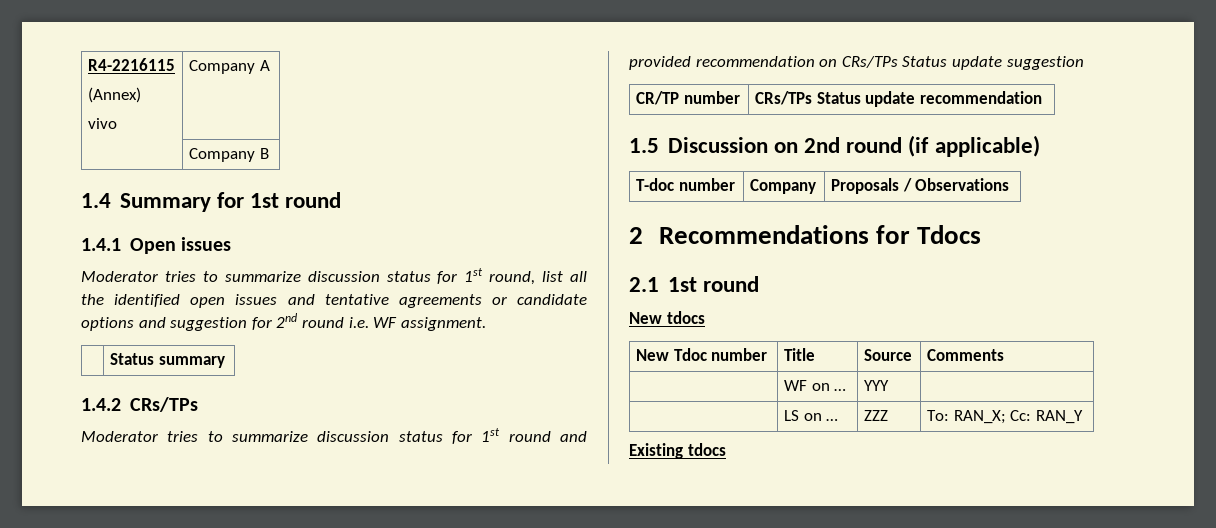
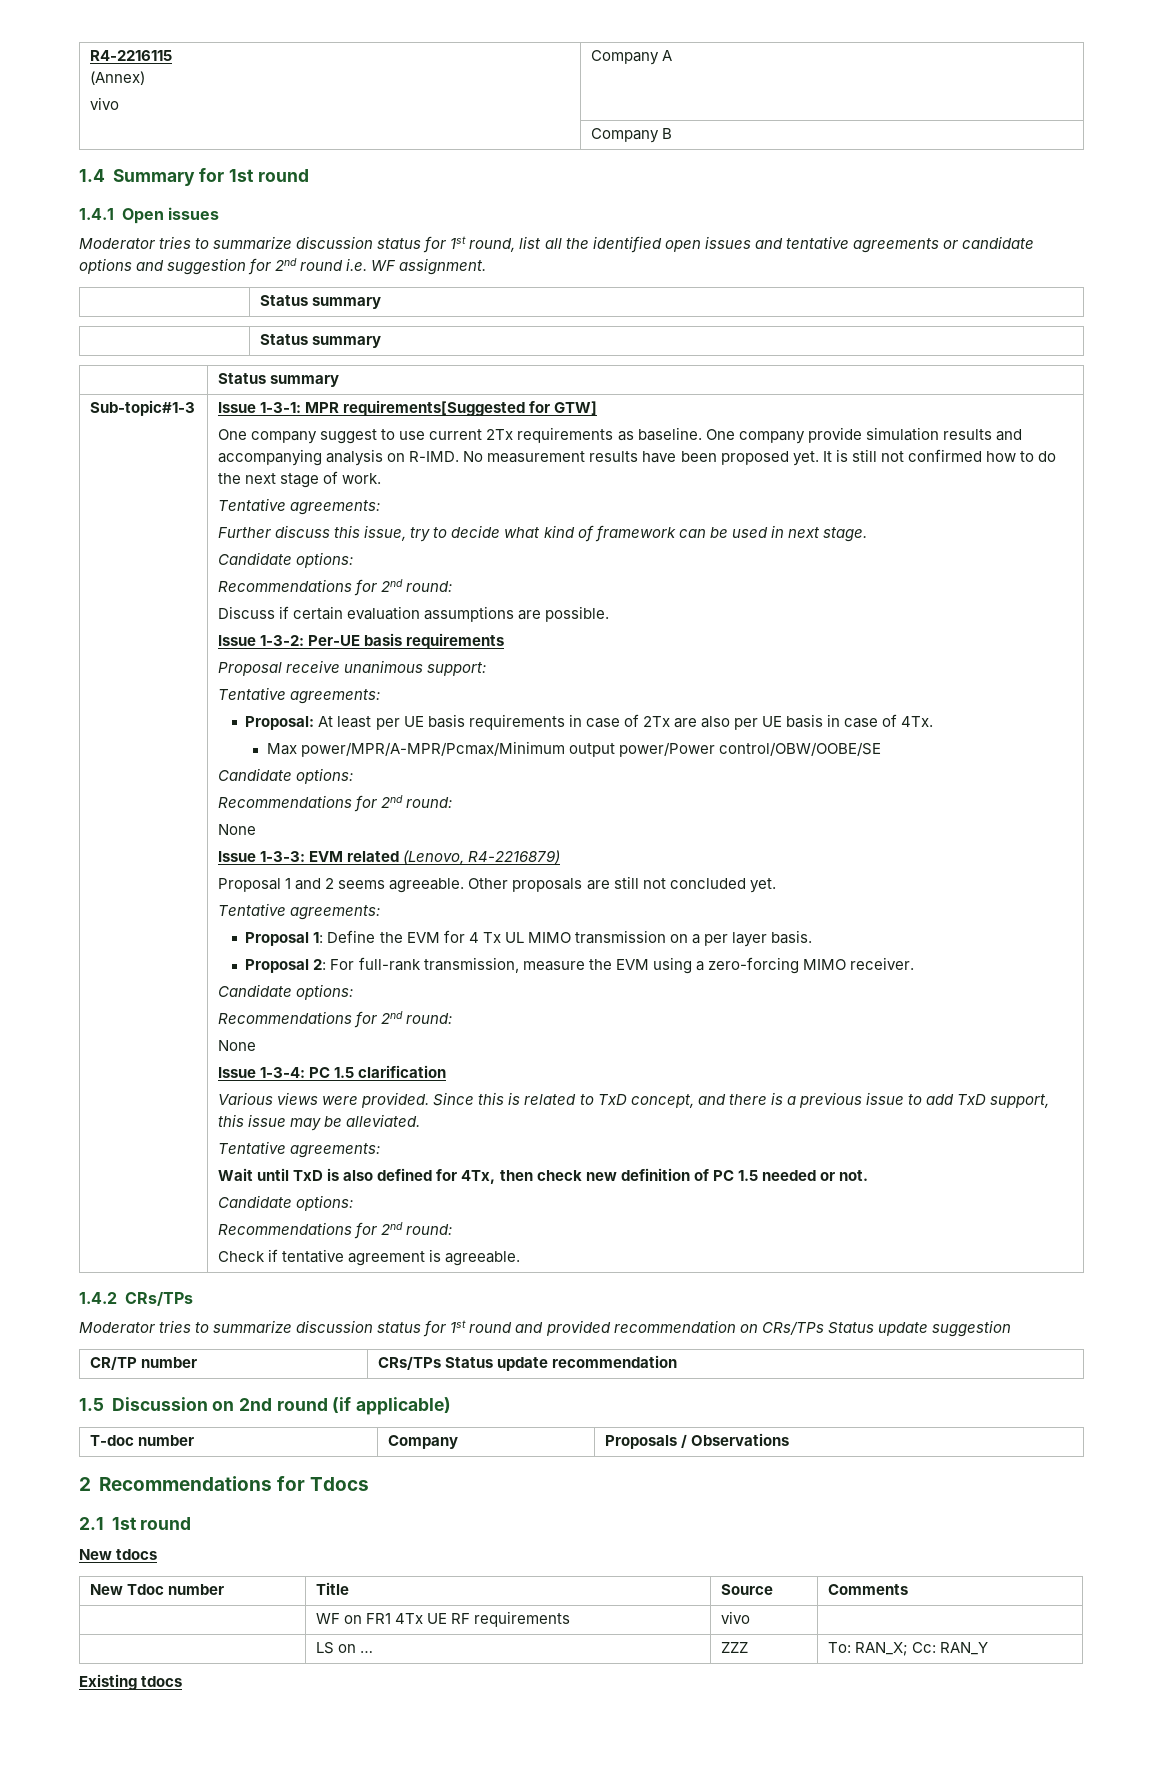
(225, 362) none -> [260,334,382,348] [218,373,340,387] [90,400,196,416] [218,400,598,416] [218,427,1022,444] [218,449,1057,466] [218,471,382,488] [218,498,381,515] [218,525,867,542] [218,552,354,568] [218,579,453,596] [218,606,610,622] [218,633,505,649] [218,660,487,676] [218,687,381,704] [245,714,934,730] [266,741,882,757] [218,768,354,784] [218,795,453,812] [218,824,257,835] [218,850,561,865] [218,876,776,893] [218,903,381,920] [245,930,813,947] [245,957,914,974] [218,984,354,1000] [218,1011,453,1028] [218,1040,257,1051] [218,1065,447,1078] [218,1092,1050,1108] [218,1114,421,1131] [218,1141,381,1158] [218,1168,868,1184] [218,1195,354,1211] [218,1222,453,1239] [218,1249,521,1266] // | Status summary // | Status summary // Sub-topic#1-3 | Issue 1-3-1: MPR requirements[Suggested for GTW] // One company suggest to use current 2Tx requirements as baseline. One company provide simulation results and accompanying analysis on R-IMD. No measurement results have been proposed yet. It is still not confirmed how to do the next stage of work. // Tentative agreements: // Further discuss this issue, try to decide what kind of framework can be used in next stage. // Candidate options: // Recommendations for 2nd round: // Discuss if certain evaluation assumptions are possible. // Issue 1-3-2: Per-UE basis requirements // Proposal receive unanimous support: // Tentative agreements: // Proposal: At least per UE basis requirements in case of 2Tx are also per UE basis in case of 4Tx. // Max power/MPR/A-MPR/Pcmax/Minimum output power/Power control/OBW/OOBE/SE // Candidate options: // Recommendations for 2nd round: // None // Issue 1-3-3: EVM related (Lenovo, R4-2216879) // Proposal 1 and 2 seems agreeable. Other proposals are still not concluded yet. // Tentative agreements: // Proposal 1: Define the EVM for 4 Tx UL MIMO transmission on a per layer basis. // Proposal 2: For full-rank transmission, measure the EVM using a zero-forcing MIMO receiver. // Candidate options: // Recommendations for 2nd round: // None // Issue 1-3-4: PC 1.5 clarification // Various views were provided. Since this is related to TxD concept, and there is a previous issue to add TxD support, this issue may be alleviated. // Tentative agreements: // Wait until TxD is also defined for 4Tx, then check new definition of PC 1.5 needed or not. // Candidate options: // Recommendations for 2nd round: // Check if tentative agreement is agreeable.
[834,389,847,391] [863,380,889,391] … | YYY -> [366,1611,571,1627] [721,1611,751,1624] FR1 4Tx UE RF requirements | vivo

